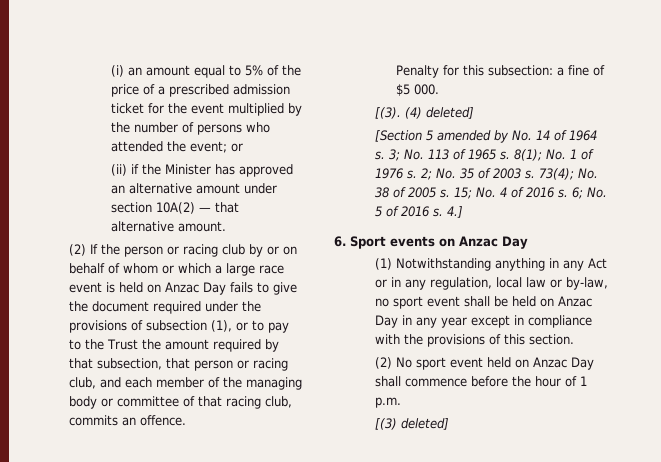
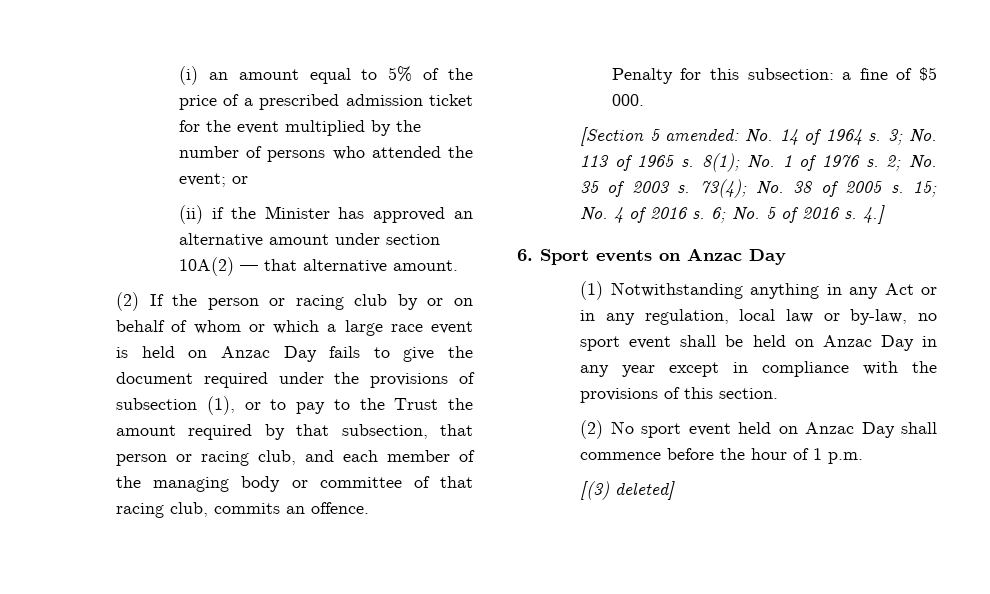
[375,107,475,119] // [(3). (4) deleted] -> (644, 100) none
[437,130,510,143] amended by -> [664,128,739,141] amended:

